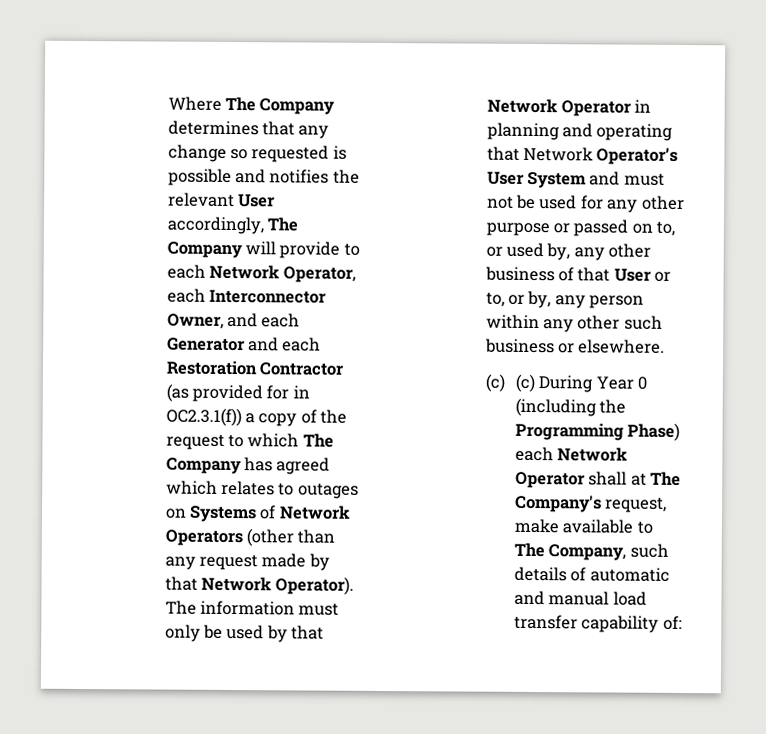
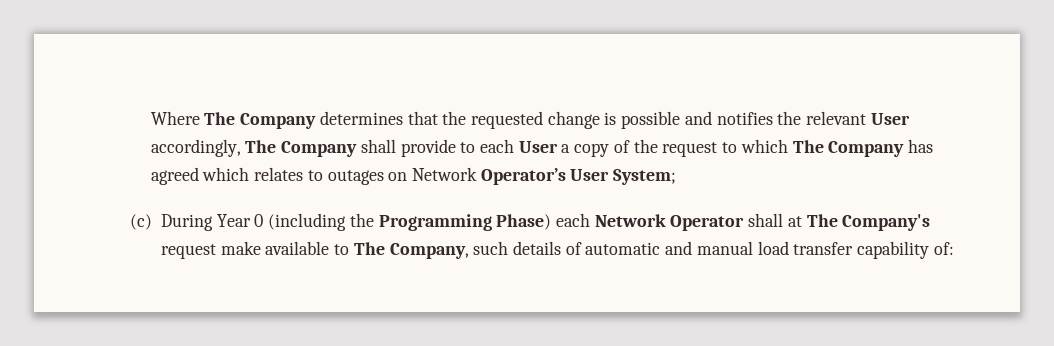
[298,125,330,139] [167,144,330,163] any change so requested -> [442,111,600,129] the requested change
[244,241,276,255] will -> [360,139,396,153] shall
[208,264,357,283] [166,288,326,304] [166,312,301,329] [166,337,322,352] [165,360,344,376] [165,383,310,403] [165,407,242,427] Network Operator, each Interconnector Owner, and each Generator and each Restoration Contractor (as provided for in OC2.3.1(f)) -> [518,141,558,153] User
[188,505,351,523] [164,528,336,547] [164,553,330,571] [164,576,355,595] [164,600,340,616] [164,624,325,643] [486,98,652,117] [486,122,674,141] [486,146,679,165] [486,171,665,189] [486,194,685,213] [485,219,676,237] [485,242,652,261] [484,266,672,282] [485,290,645,309] [485,314,663,333] [484,338,666,354] [484,373,535,393] Systems of Network Operators (other than any request made by that Network Operator). The information must only be used by that Network Operator in planning and operating that Network Operator’s User System and must not be used for any other purpose or passed on to, or used by, any other business of that User or to, or by, any person within any other such business or elsewhere. // (c) (c) -> [411,167,677,185] [130,214,153,230] Network Operator’s User System; // (c)
[605,497,668,513] request, -> [160,244,216,259] request

